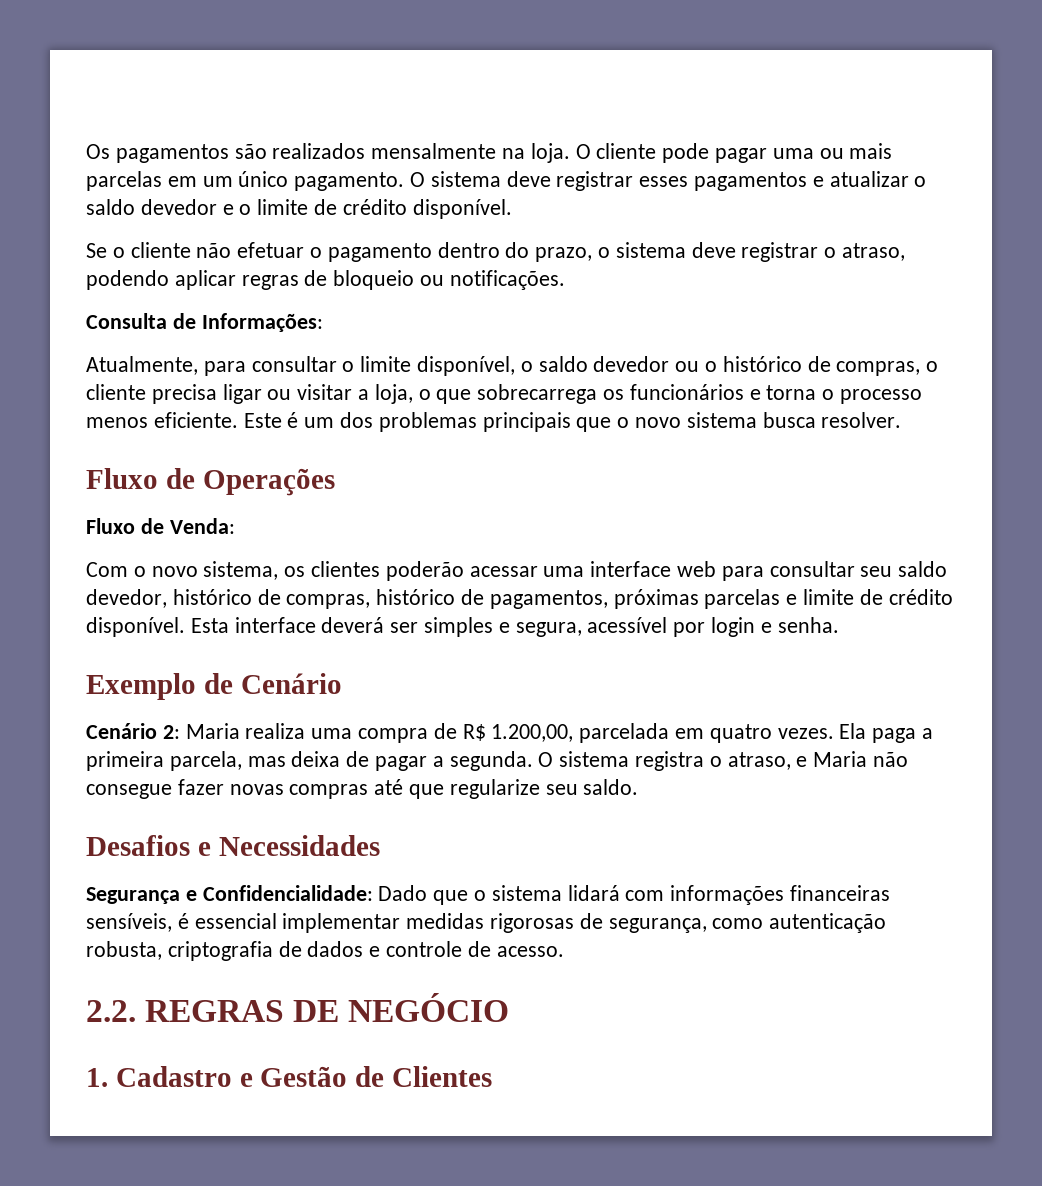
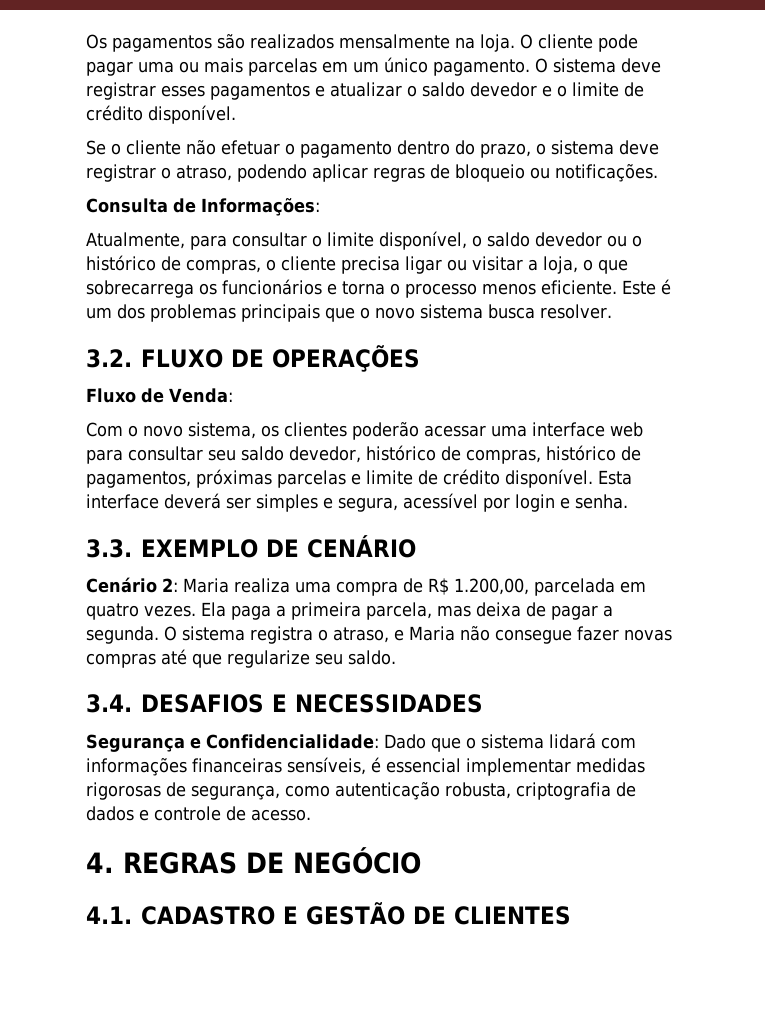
[86,468,335,496] Fluxo de Operações -> [86,345,420,372] 3.2. FLUXO DE OPERAÇÕES
[86,673,342,700] Exemplo de Cenário -> [86,535,416,558] 3.3. EXEMPLO DE CENÁRIO
[86,835,380,856] Desafios e Necessidades -> [86,694,483,713] 3.4. DESAFIOS E NECESSIDADES
[86,1000,136,1022] 2.2. -> [86,852,114,873] 4.
[86,1066,493,1087] 1. Cadastro e Gestão de Clientes -> [86,902,571,925] 4.1. CADASTRO E GESTÃO DE CLIENTES

